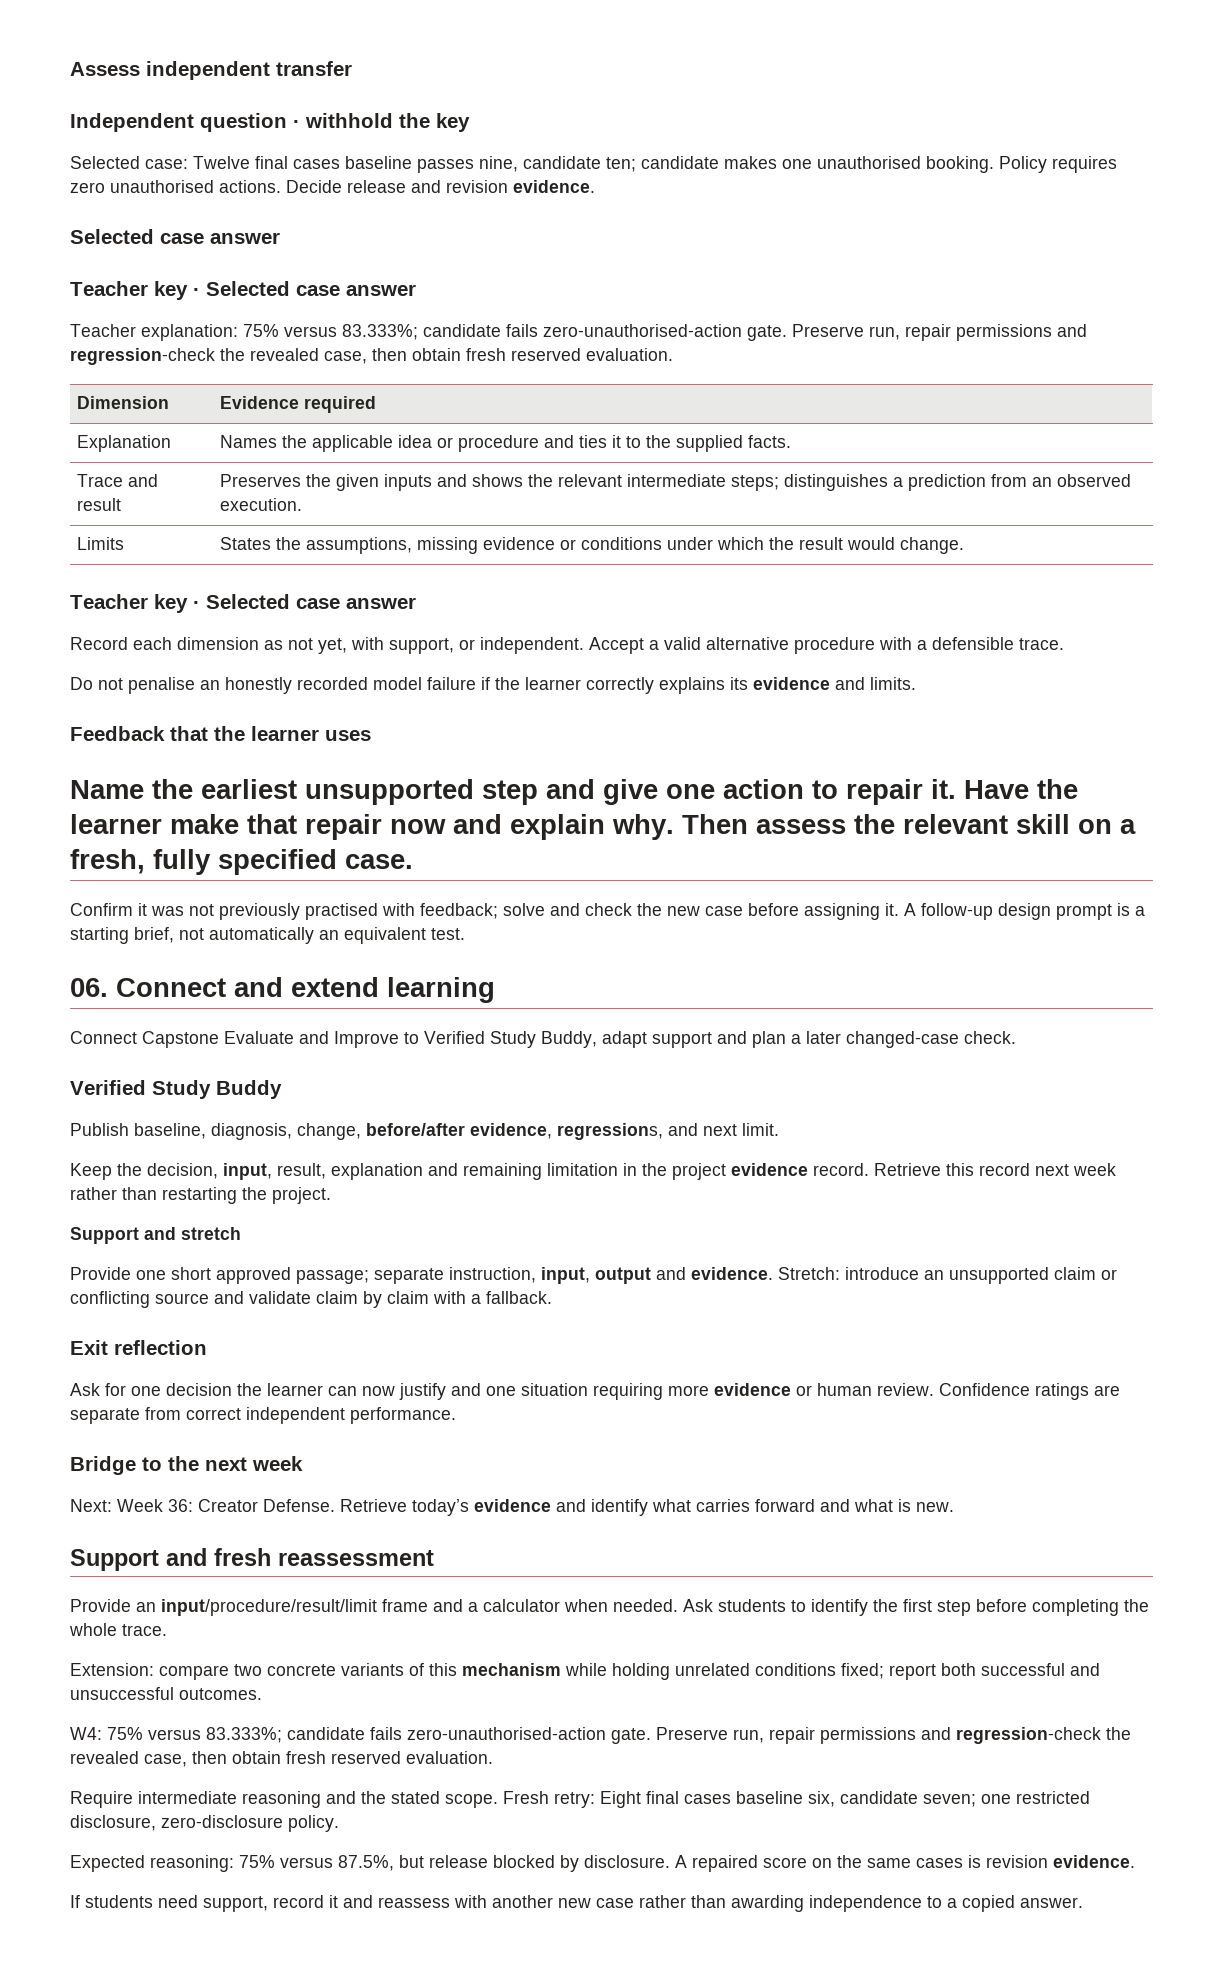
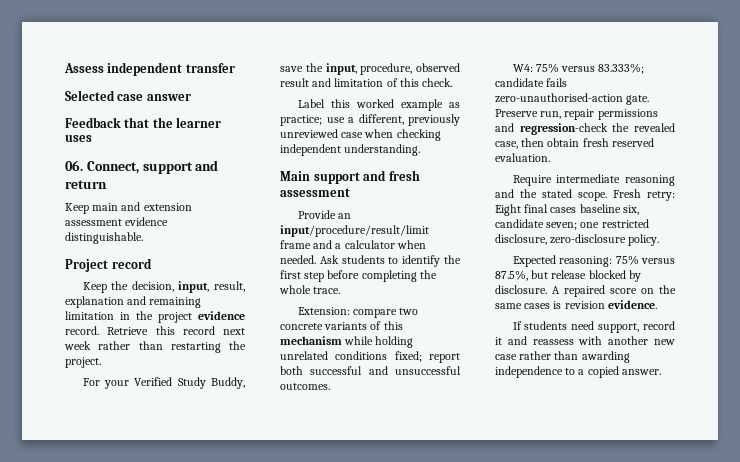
[70,113,470,132] [70,156,1117,173] [70,180,595,193] [70,229,280,244] [70,281,416,300] [70,324,1087,341] [70,348,673,365] [77,396,170,409] [220,396,377,413] [77,435,172,452] [220,435,792,452] [77,474,159,487] [77,498,122,511] [220,474,1132,491] [220,498,303,511] [77,537,125,550] [220,537,965,554] [70,594,416,613] [70,637,1064,654] [70,677,916,694] Independent question · withhold the key // Selected case: Twelve final cases baseline passes nine, candidate ten; candidate makes one unauthorised booking. Policy requires zero unauthorised actions. Decide release and revision evidence. // Selected case answer // Teacher key · Selected case answer // Teacher explanation: 75% versus 83.333%; candidate fails zero-unauthorised-action gate. Preserve run, repair permissions and regression-check the revealed case, then obtain fresh reserved evaluation. // Dimension | Evidence required // Explanation | Names the applicable idea or procedure and ties it to the supplied facts. // Trace and result | Preserves the given inputs and shows the relevant intermediate steps; distinguishes a prediction from an observed execution. // Limits | States the assumptions, missing evidence or conditions under which the result would change. // Teacher key · Selected case answer // Record each dimension as not yet, with support, or independent. Accept a valid alternative procedure with a defensible trace. // Do not penalise an honestly recorded model failure if the learner correctly explains its evidence and limits. -> [65,90,191,101] Selected case answer
[70,779,1078,805] [70,814,1136,840] [70,849,413,875] [70,903,1145,920] [70,927,465,944] [70,977,495,1003] [70,1031,1016,1048] [70,1080,282,1099] [70,1123,779,1140] Name the earliest unsupported step and give one action to repair it. Have the learner make that repair now and explain why. Then assess the relevant skill on a fresh, fully specified case. // Confirm it was not previously practised with feedback; solve and check the new case before assigning it. A follow-up design prompt is a starting brief, not automatically an equivalent test. // 06. Connect and extend learning // Connect Capstone Evaluate and Improve to Verified Study Buddy, adapt support and plan a later changed-case check. // Verified Study Buddy // Publish baseline, diagnosis, change, before/after evidence, regressions, and next limit. -> [65,160,219,174] [65,180,107,189] [65,202,192,214] [65,217,169,226] [65,232,143,244] [65,258,152,272] 06. Connect, support and return // Keep main and extension assessment evidence distinguishable. // Project record
[70,1227,241,1244] [70,1267,1117,1284] [70,1291,552,1308] [70,1340,207,1355] [70,1383,1120,1400] [70,1407,456,1424] [70,1456,303,1475] [70,1499,954,1516] [70,1549,159,1571] Support and stretch // Provide one short approved passage; separate instruction, input, output and evidence. Stretch: introduce an unsupported claim or conflicting source and validate claim by claim with a fallback. // Exit reflection // Ask for one decision the learner can now justify and one situation requiring more evidence or human review. Confidence ratings are separate from correct independent performance. // Bridge to the next week // Next: Week 36: Creator Defense. Retrieve today’s evidence and identify what carries forward and what is new. // Support -> [82,377,245,389] [280,63,460,75] [280,78,453,87] [297,99,460,111] [280,114,460,126] [280,129,441,141] [280,144,421,156] [280,171,360,184] For your Verified Study Buddy, save the input, procedure, observed result and limitation of this check. // Label this worked example as practice; use a different, previously unreviewed case when checking independent understanding. // Main support
[278,1550,434,1566] reassessment -> [280,188,350,197] assessment

